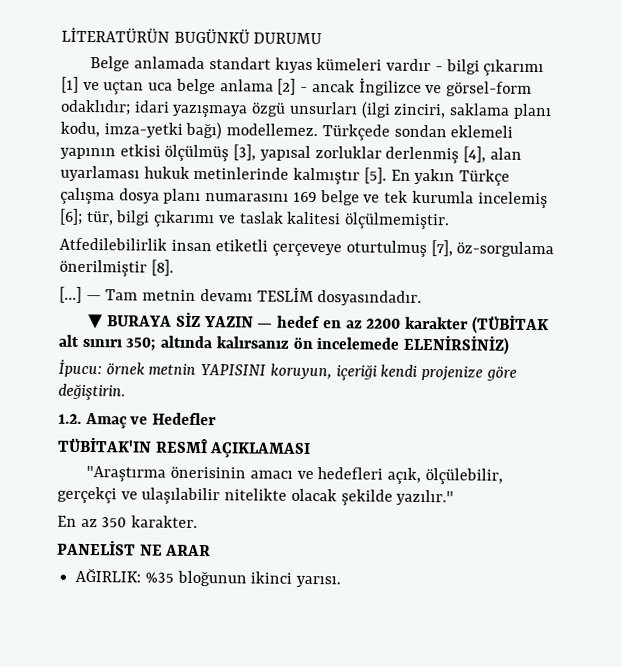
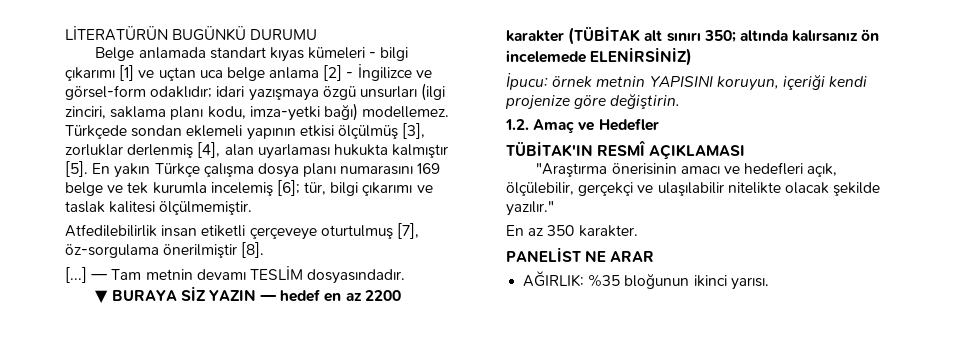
[386,58,432,72] vardır -> (366, 53) none
[311,79,355,93] ancak -> (354, 75) none
[259,145,311,161] yapısal -> (426, 131) none
[143,166,290,180] hukuk metinlerinde -> [333,144,388,156] hukukta

